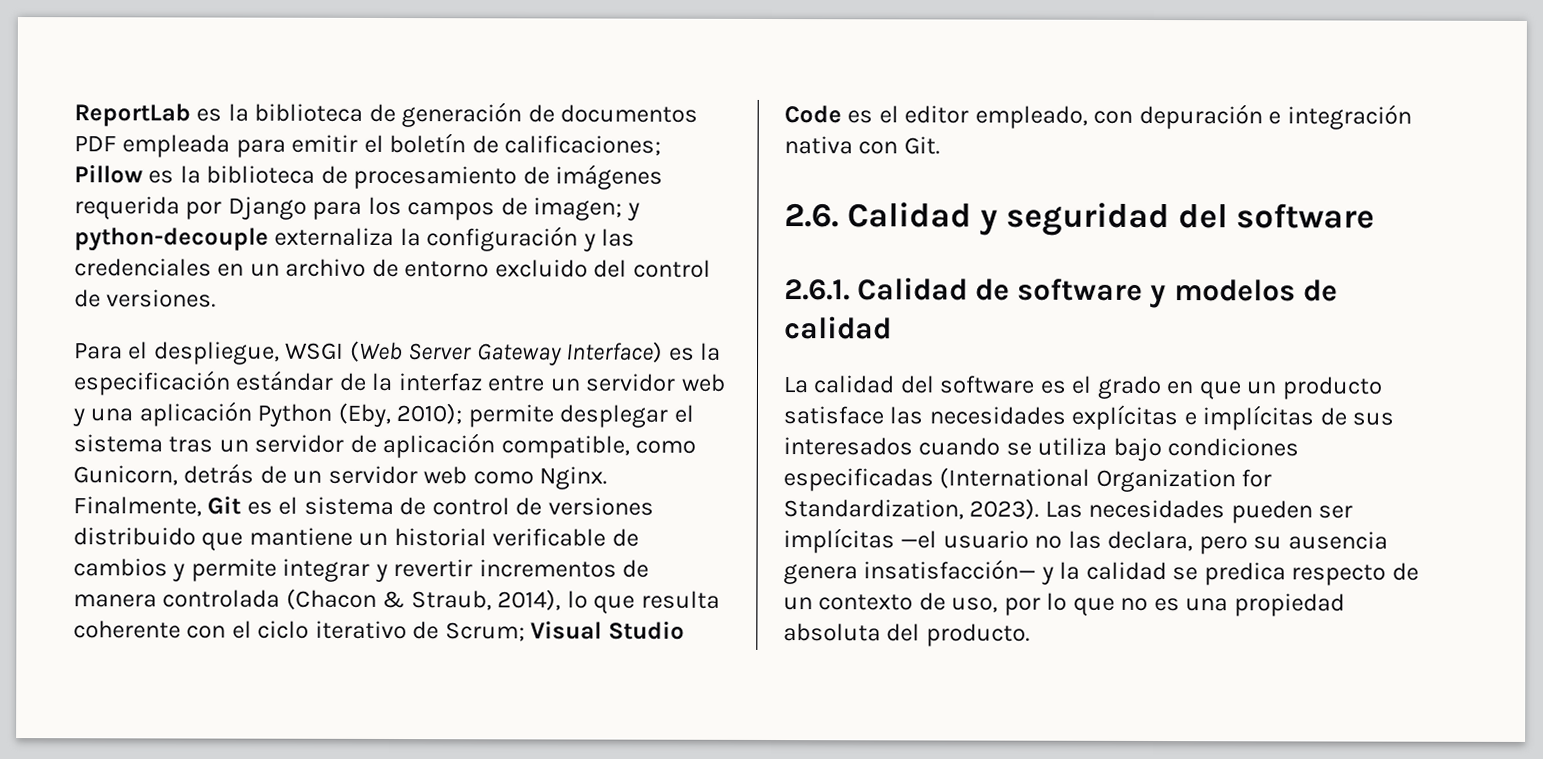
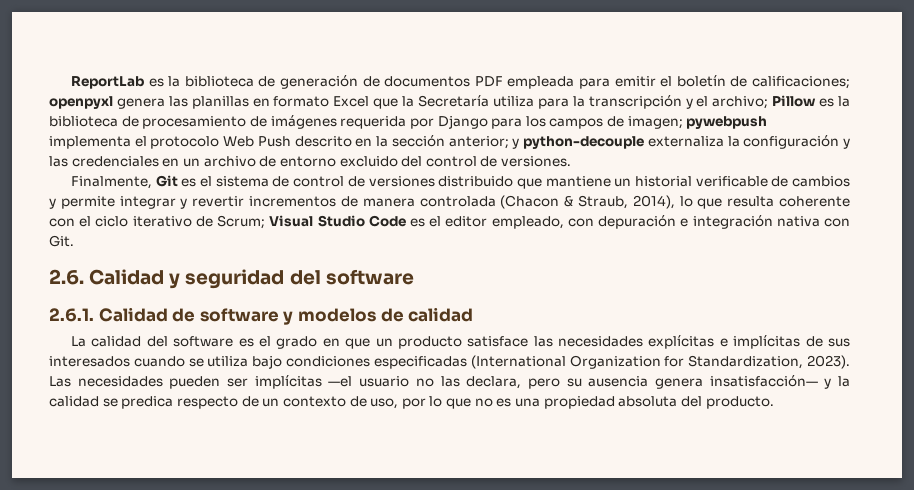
(662, 145) none -> [49,95,769,109] openpyxl genera las planillas en formato Excel que la Secretaría utiliza para la transcripción y el archivo;
(623, 209) none -> [686,116,768,129] [49,135,509,149] pywebpush implementa el protocolo Web Push descrito en la sección anterior;
[74,340,722,366] [73,370,726,396] [72,401,694,428] [73,432,697,459] [73,463,608,490] Para el despliegue, WSGI (Web Server Gateway Interface) es la especificación estándar de la interfaz entre un servidor web y una aplicación Python (Eby, 2010); permite desplegar el sistema tras un servidor de aplicación compatible, como Gunicorn, detrás de un servidor web como Nginx. -> (572, 161) none

